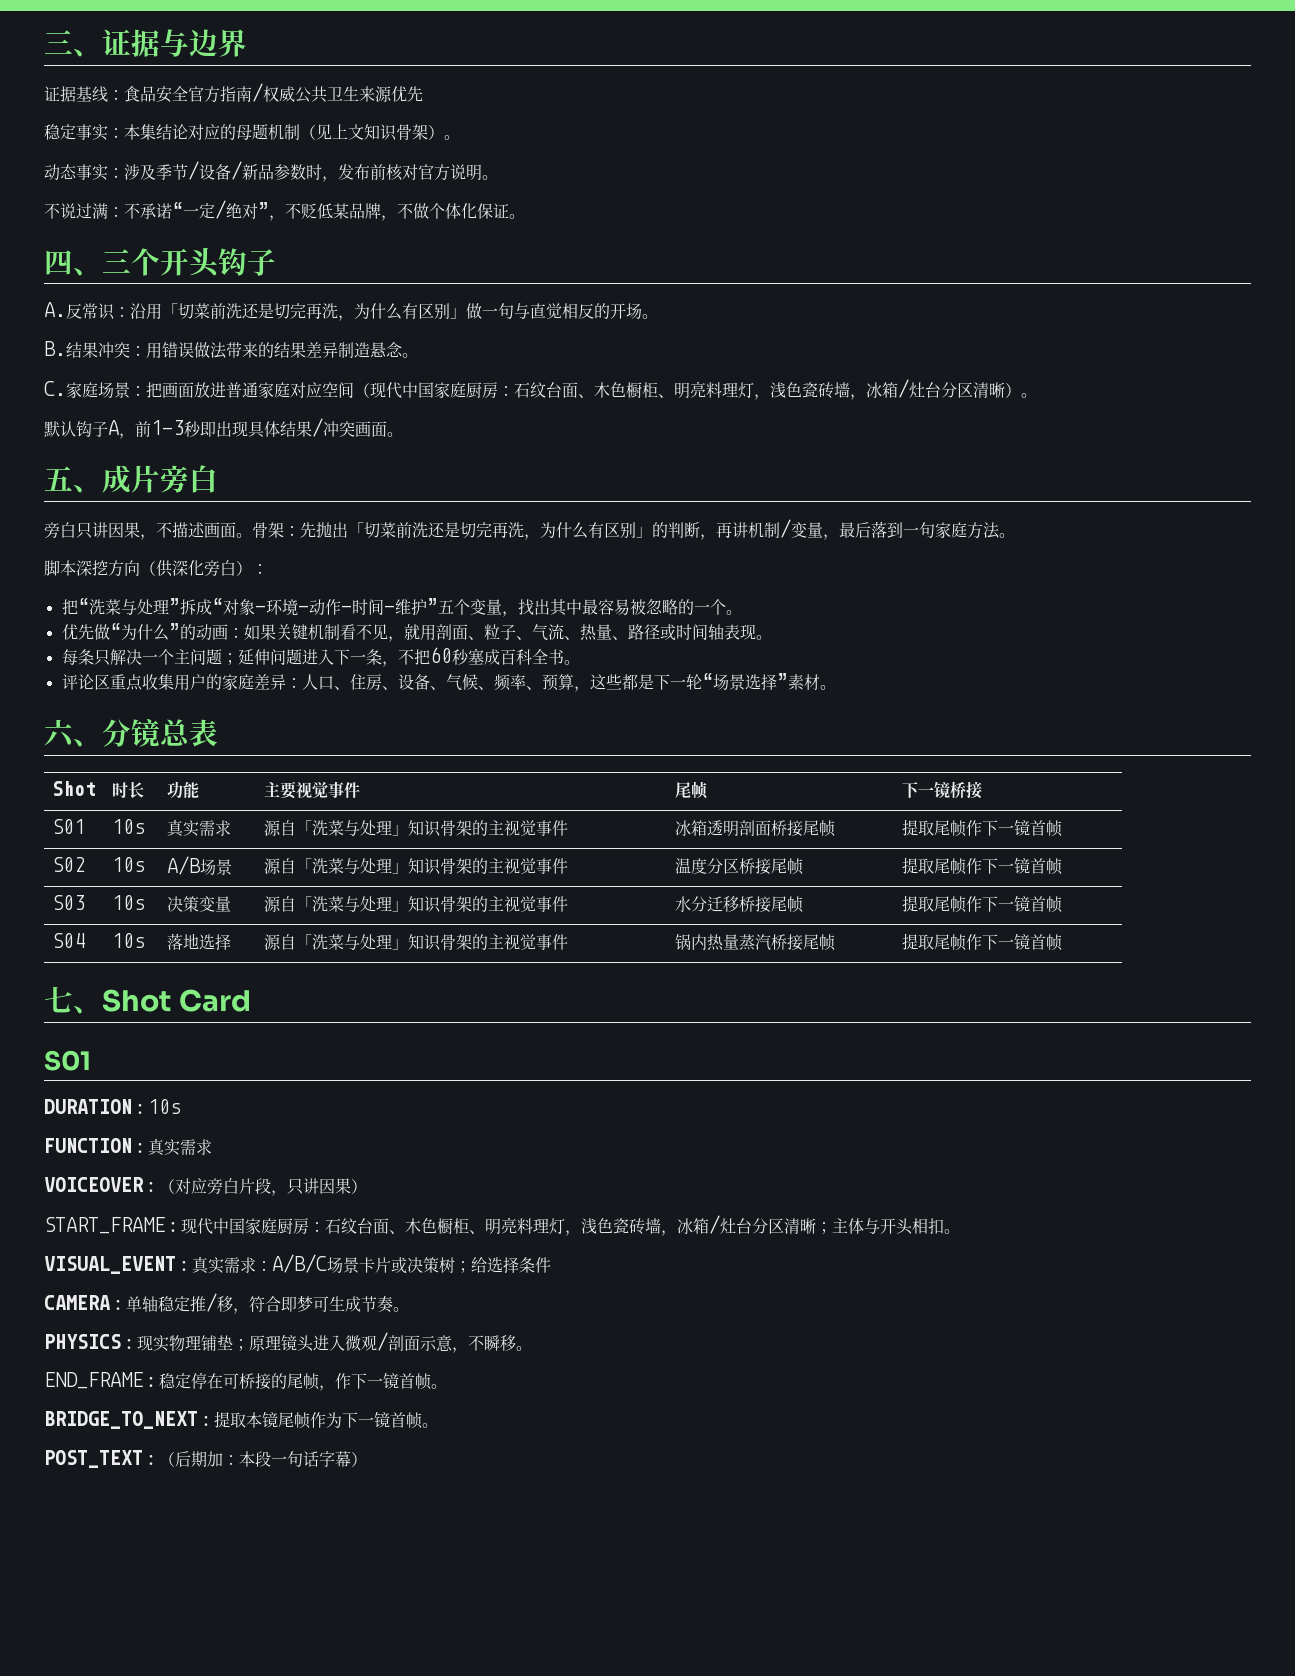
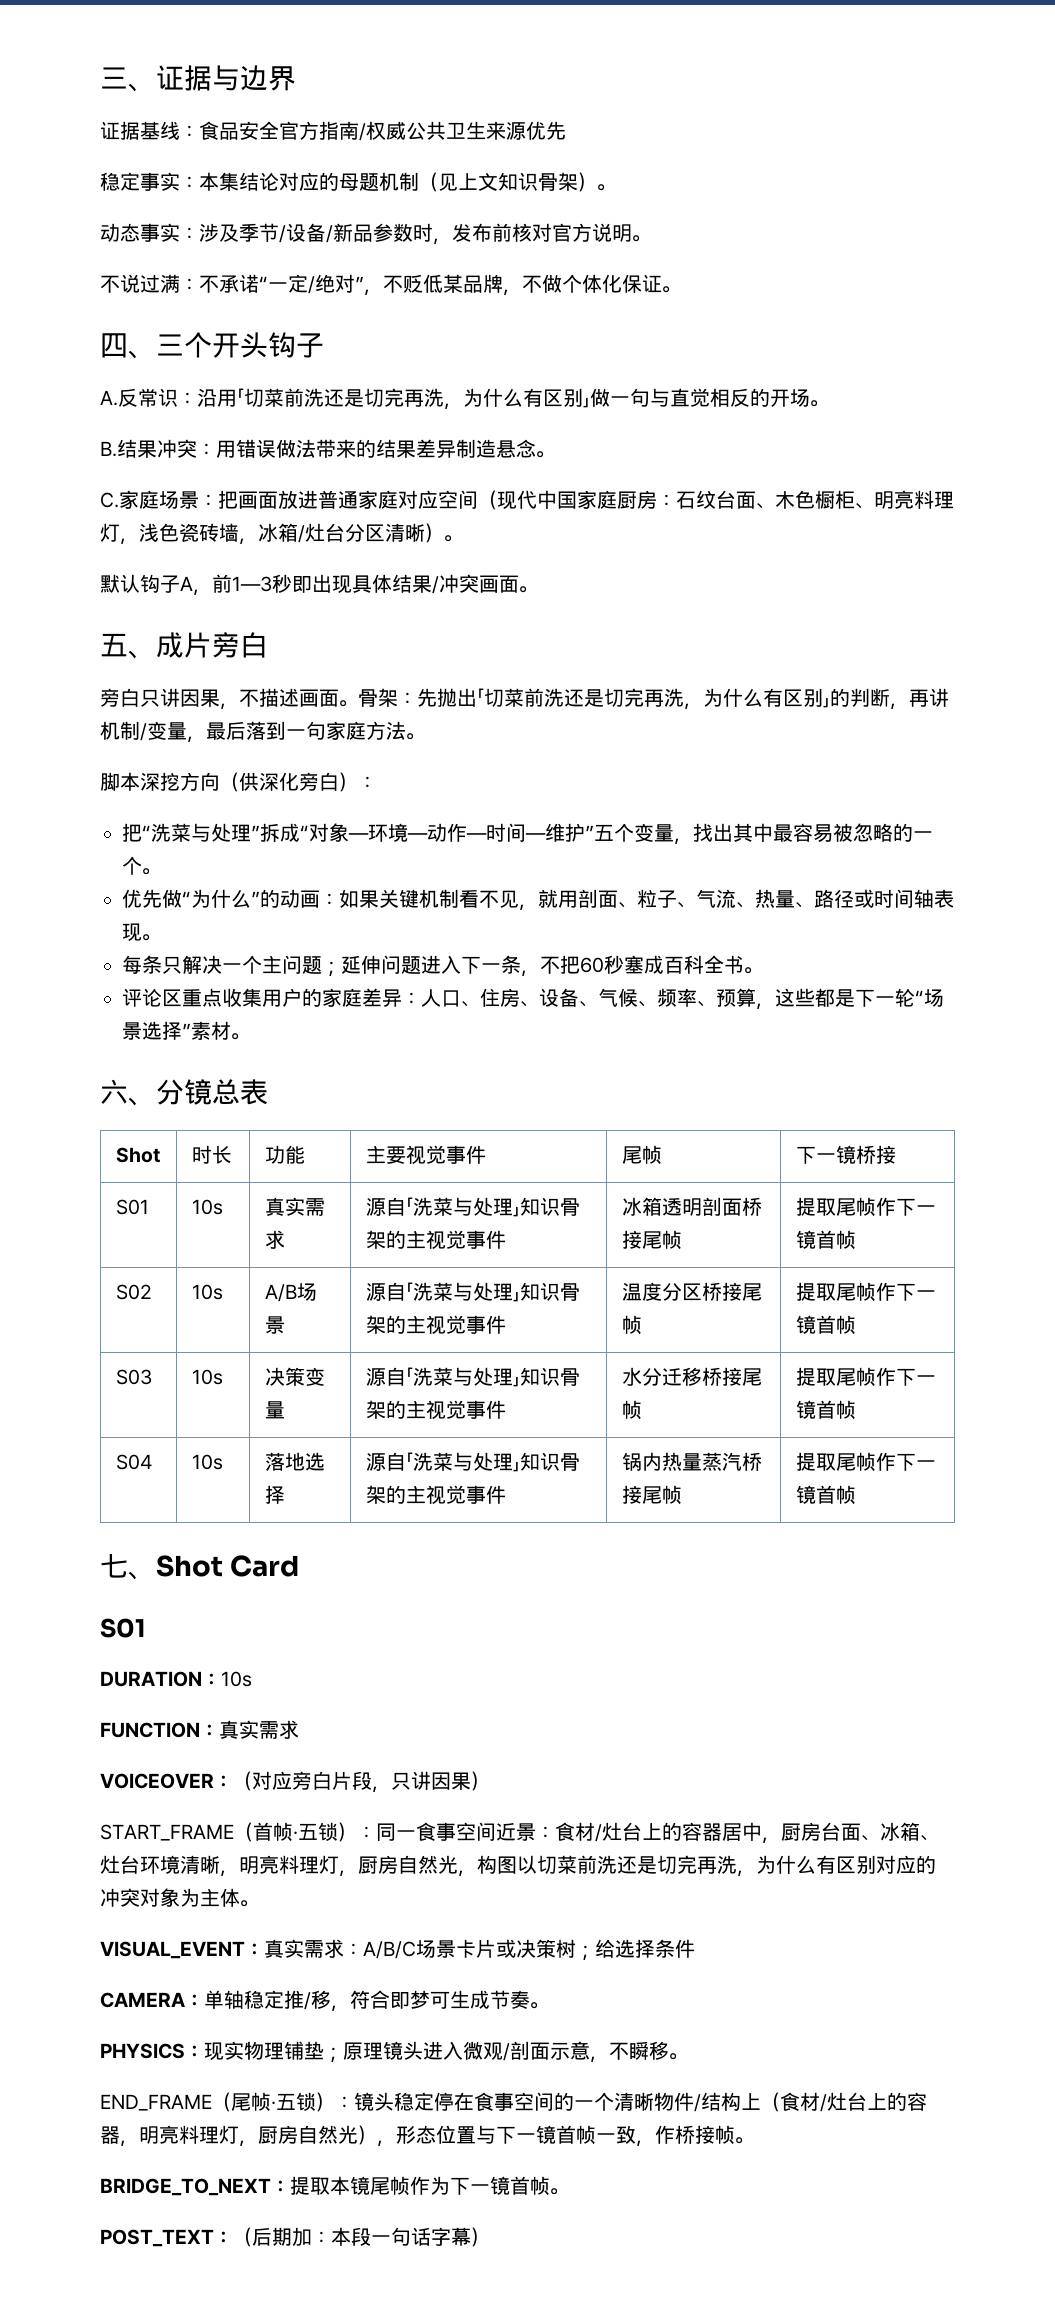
[165,1215,944,1236] ：现代中国家庭厨房：石纹台面、木色橱柜、明亮料理灯，浅色瓷砖墙，冰箱/灶台分区清晰；主体与开头相扣 -> [234,1822,939,1844] [100,1855,936,1877] [100,1888,240,1907] （首帧·五锁）：同一食事空间近景：食材/灶台上的容器居中，厨房台面、冰箱、灶台环境清晰，明亮料理灯，厨房自然光，构图以切菜前洗还是切完再洗，为什么有区别对应的冲突对象为主体
[143,1372,415,1391] ：稳定停在可桥接的尾帧，作下一镜首 -> [212,2092,927,2112] [100,2125,715,2147] （尾帧·五锁）：镜头稳定停在食事空间的一个清晰物件/结构上（食材/灶台上的容器，明亮料理灯，厨房自然光），形态位置与下一镜首帧一致，作桥接

